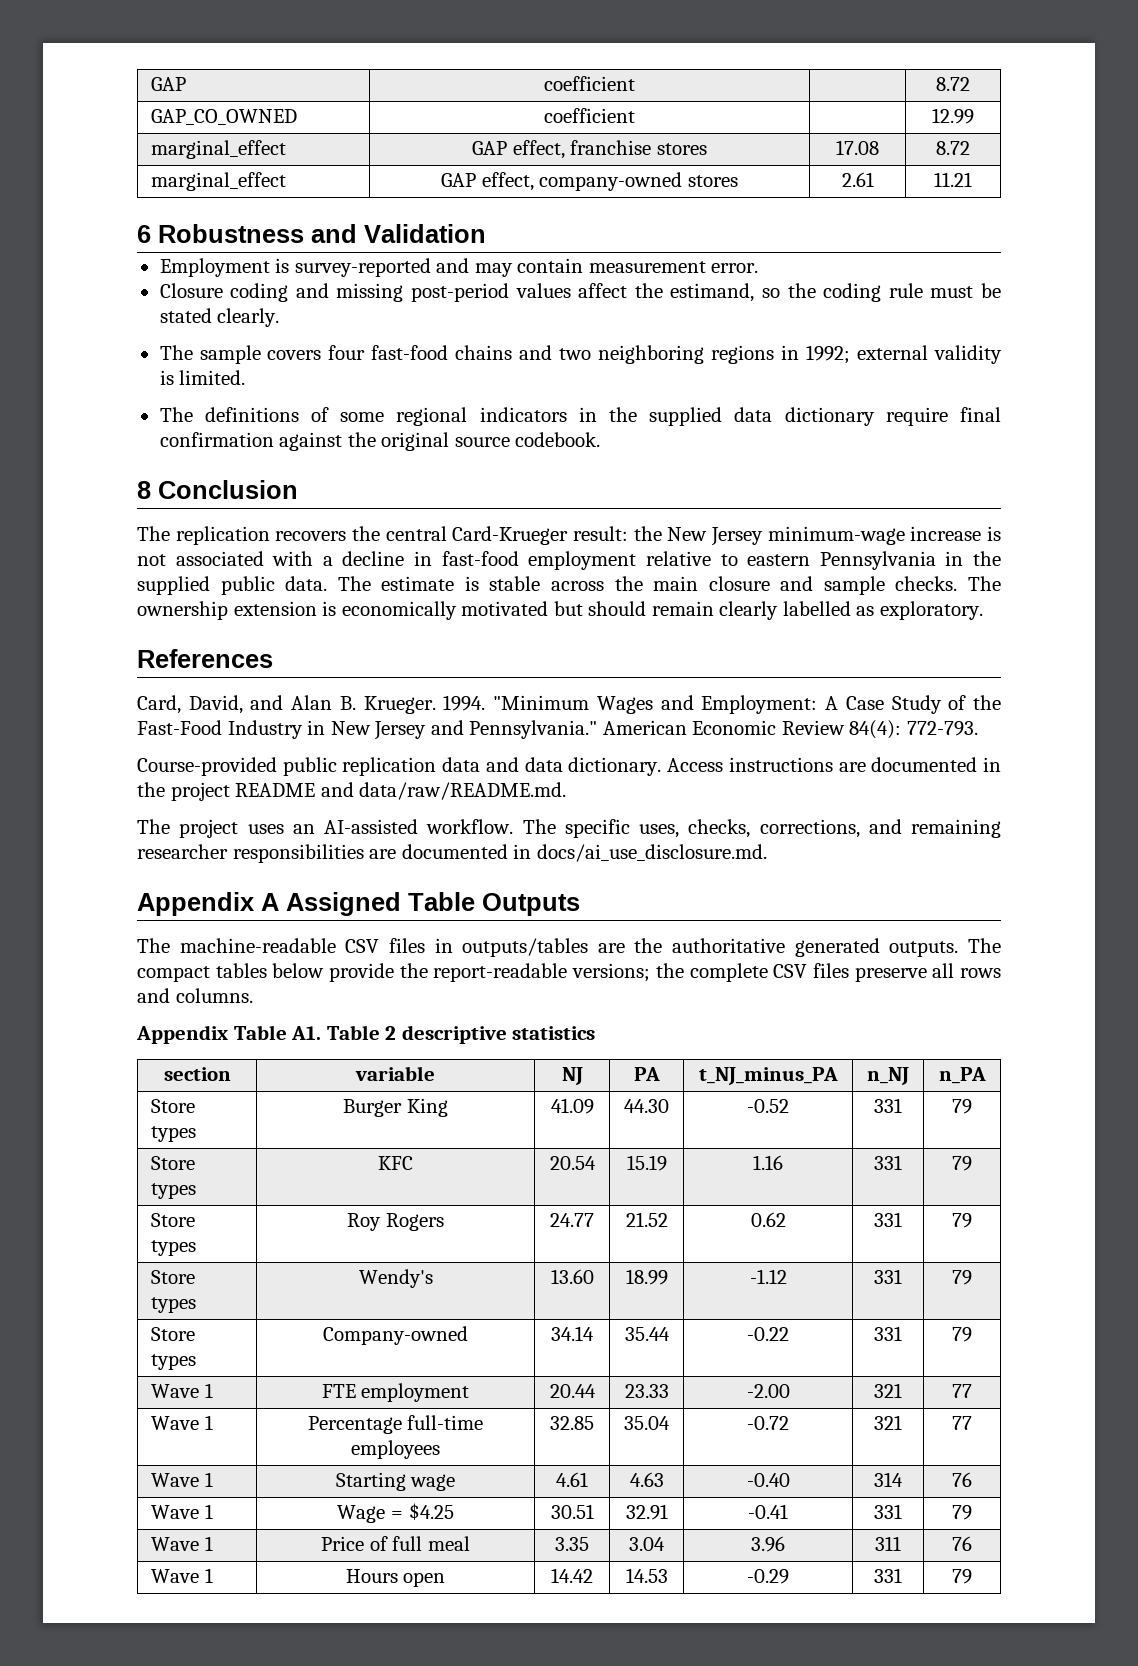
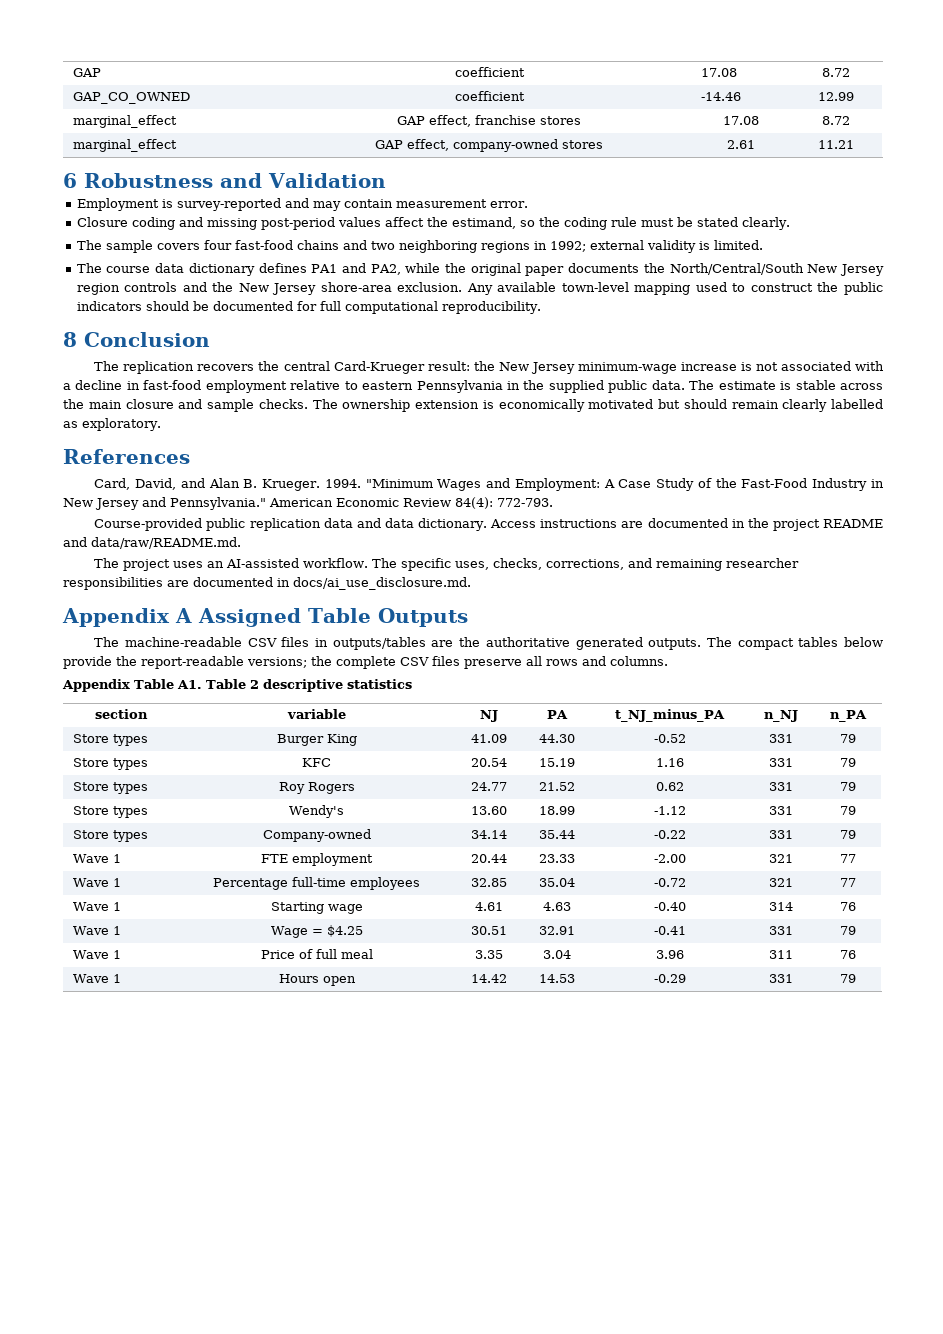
(635, 83) none -> [700,68,737,77] 17.08
(635, 115) none -> [700,92,741,101] -14.46
[204,407,1001,426] [159,432,601,451] definitions of some regional indicators in the supplied data dictionary require final confirmation against the original source codebook. -> [106,263,884,276] [76,282,883,295] [76,301,541,314] course data dictionary defines PA1 and PA2, while the original paper documents the North/Central/South New Jersey region controls and the New Jersey shore-area exclusion. Any available town-level mapping used to construct the public indicators should be documented for full computational reproducibility.

